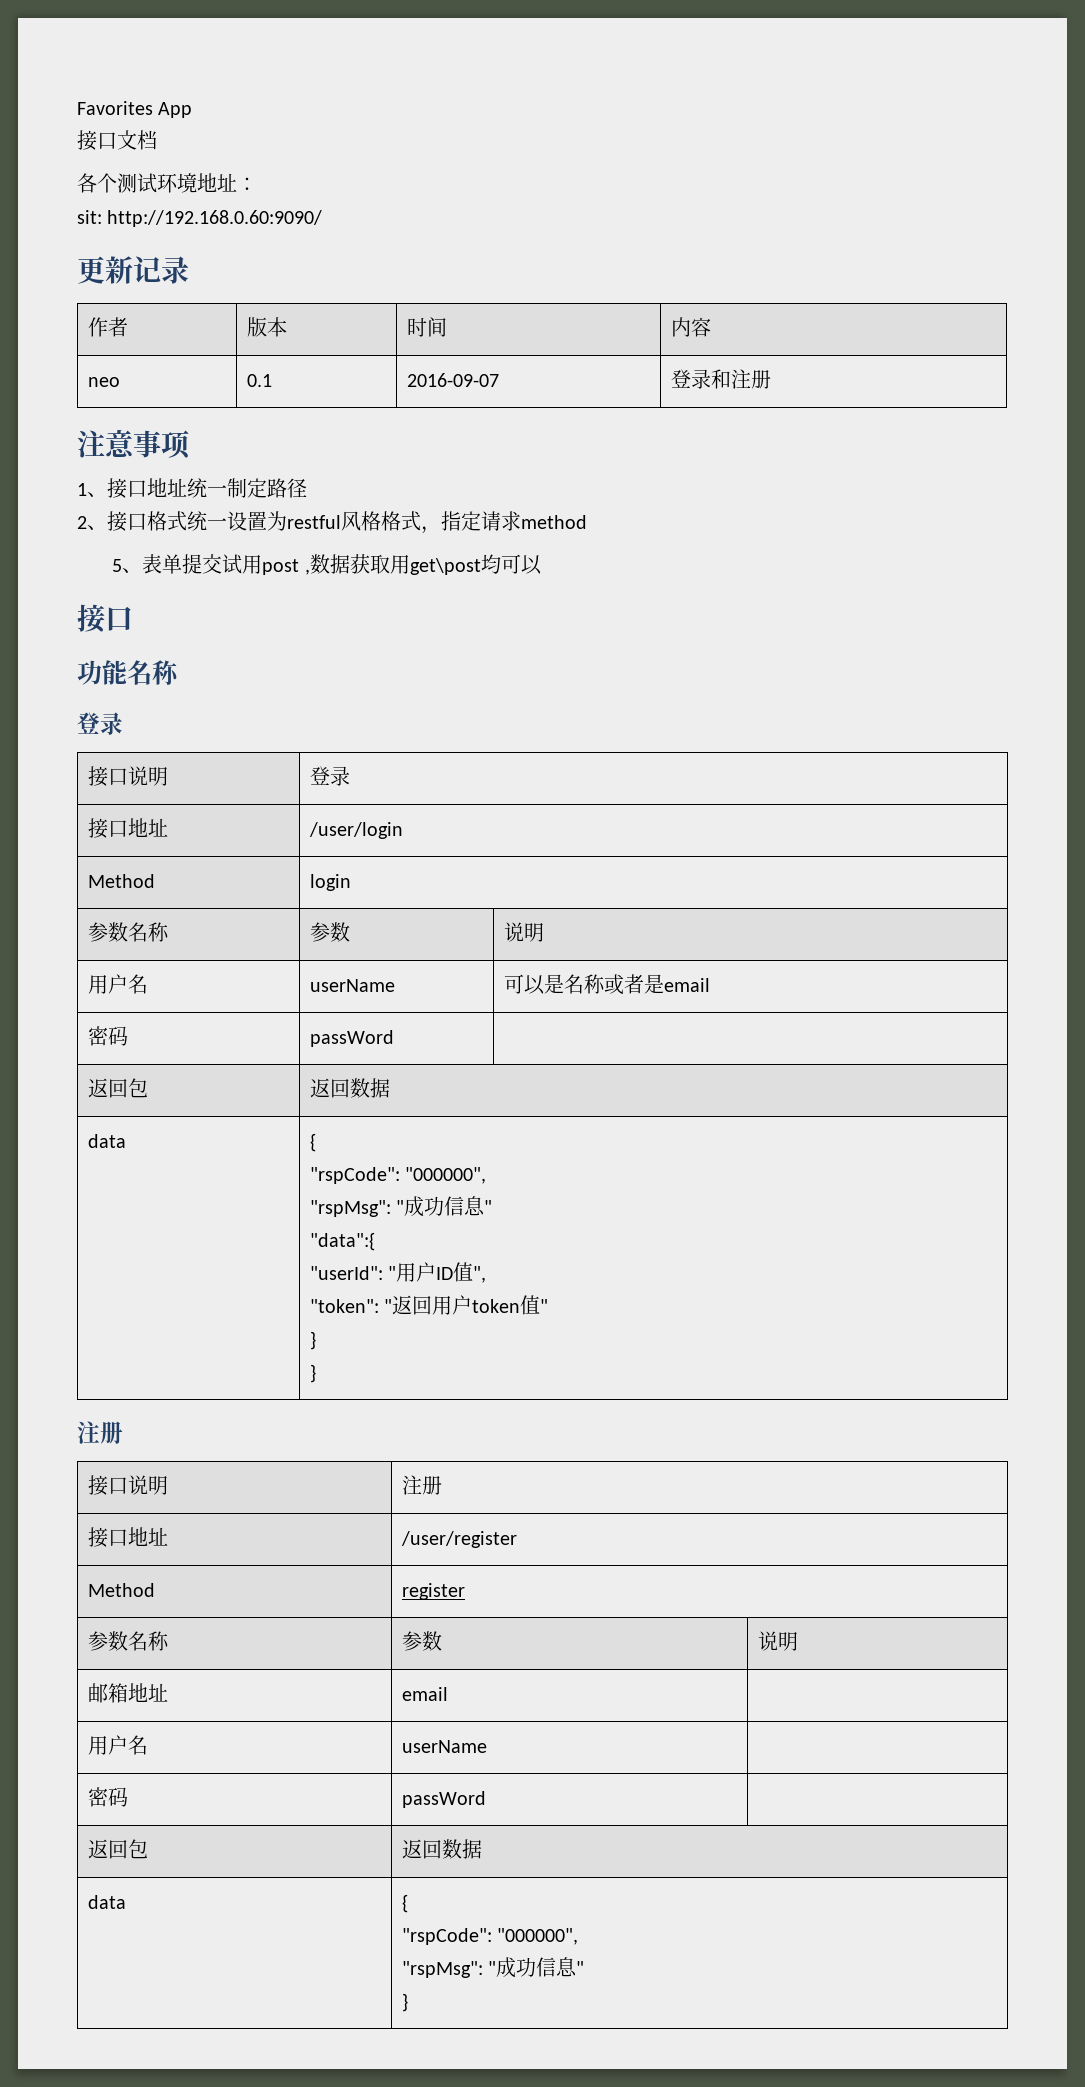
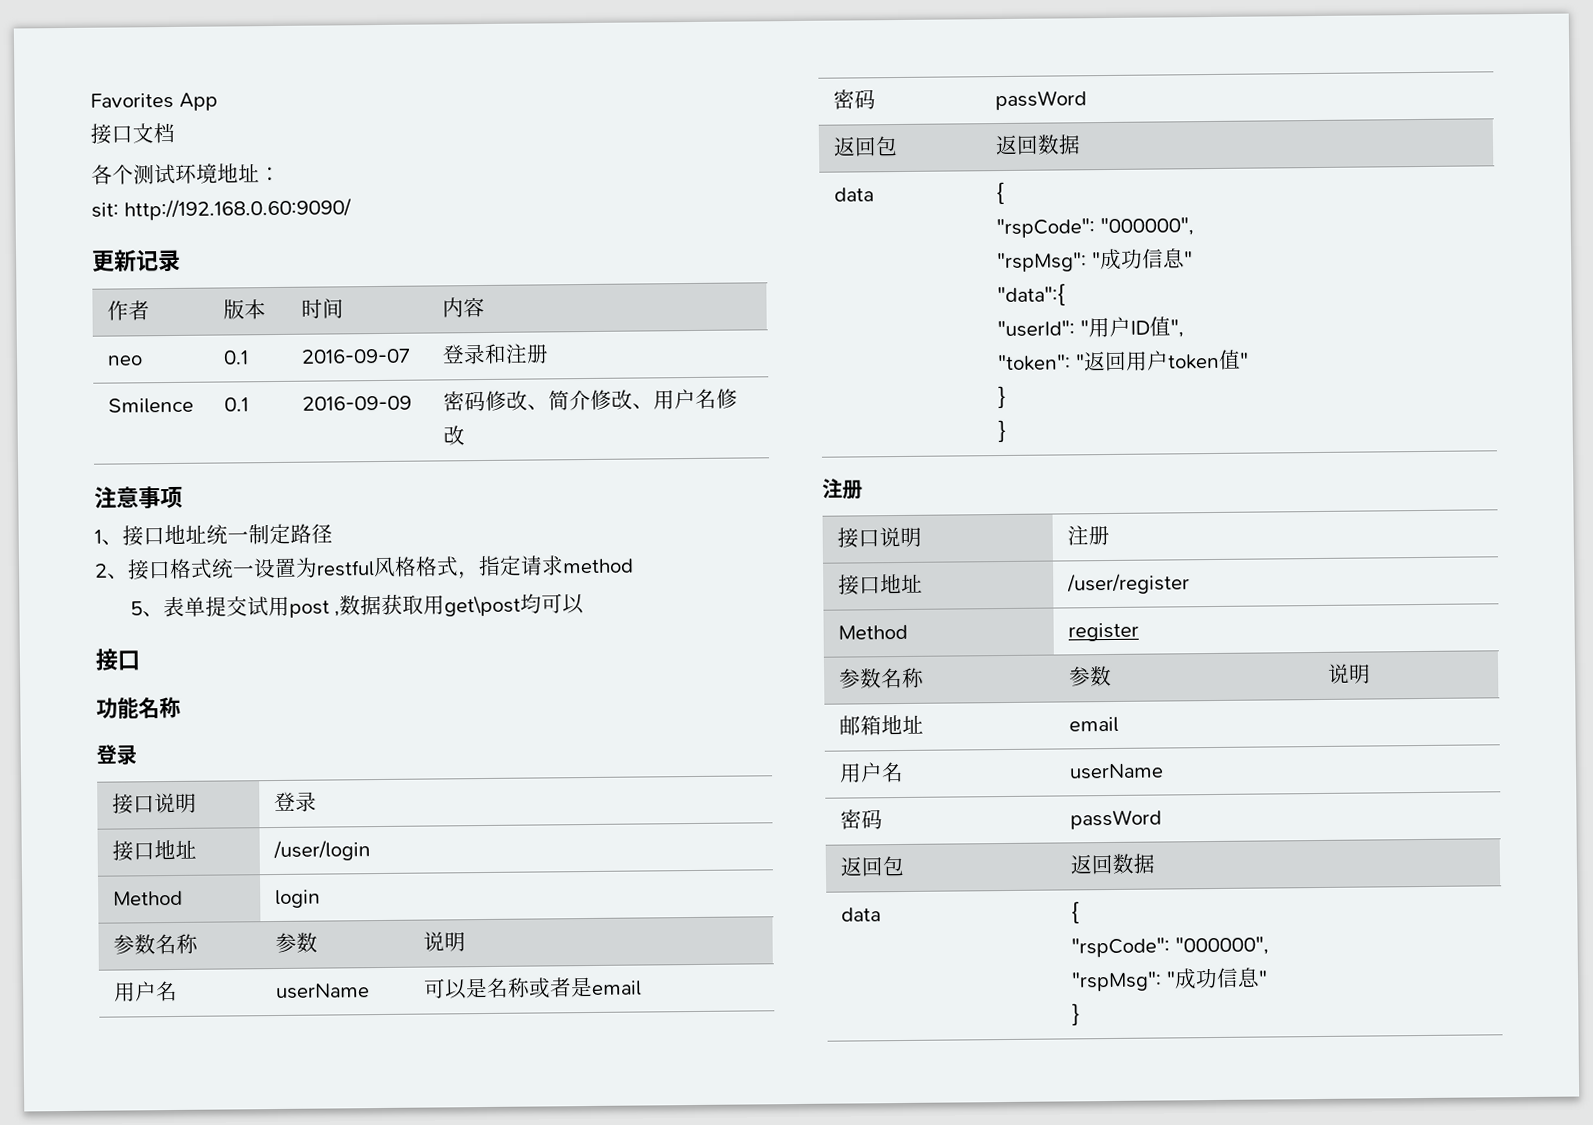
(771, 379) none -> [108,397,195,414] [224,397,250,412] [302,395,413,411] [443,388,739,412] [443,425,466,446] // Smilence | 0.1 | 2016-09-09 | 密码修改、简介修改、用户名修改

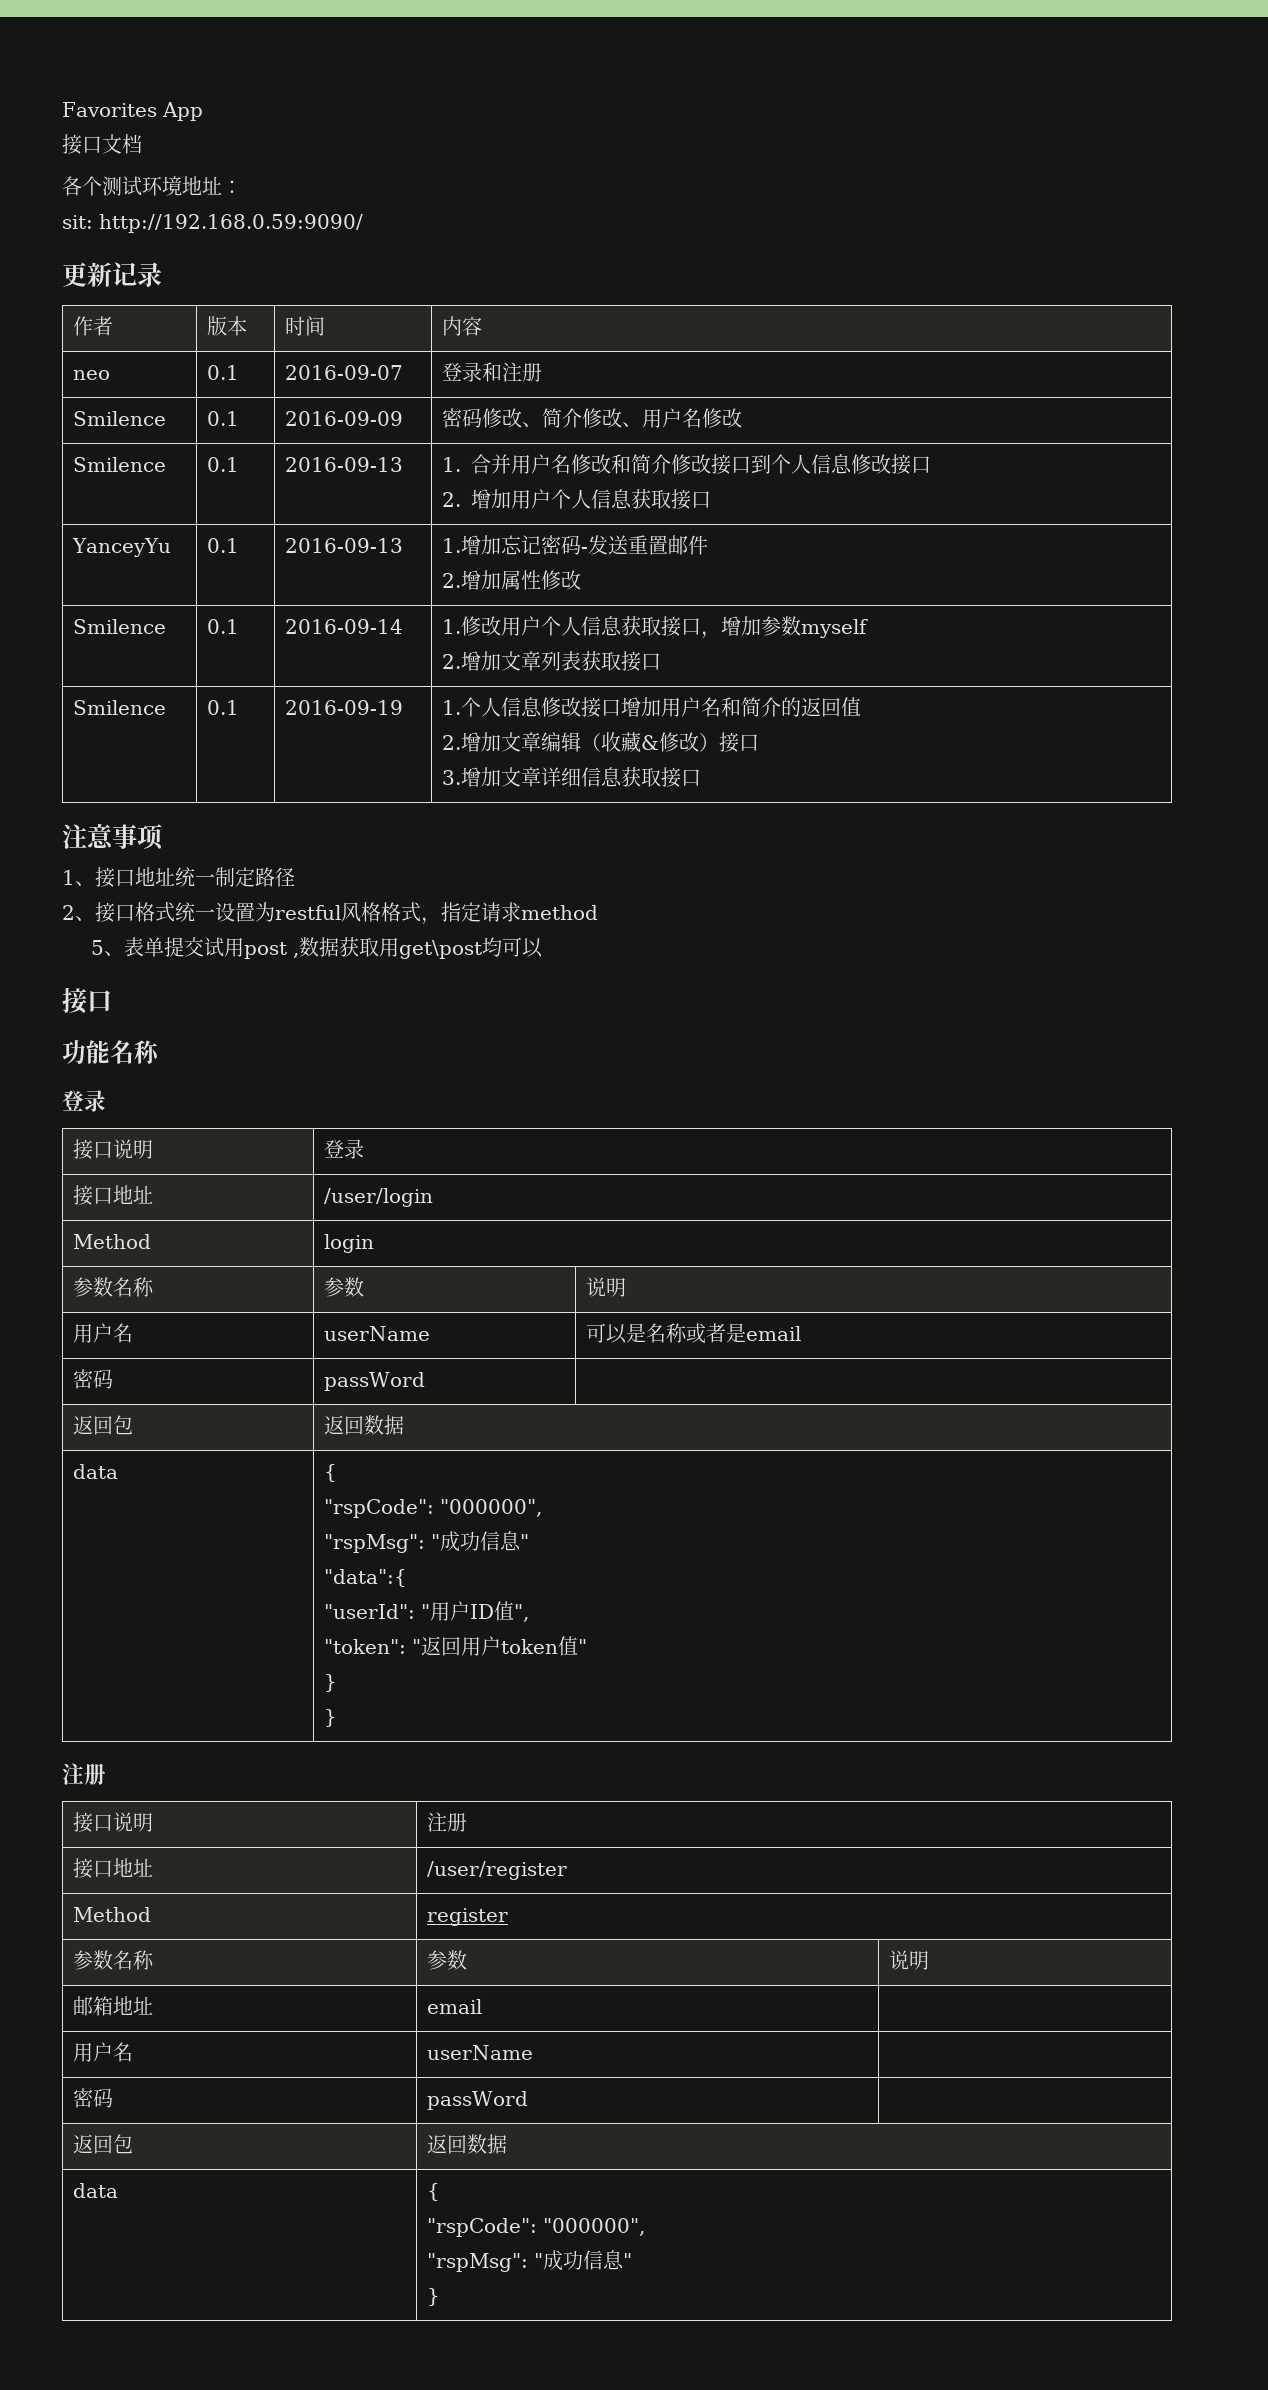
[123,198,352,221] http://192.168.0.60:9090/ -> [99,214,363,233] http://192.168.0.59:9090/
(466, 435) none -> [73,457,167,472] [207,457,240,472] [285,457,404,472] [442,454,932,475] [442,489,712,510] [72,538,172,557] [207,538,240,553] [285,538,404,553] [442,535,709,555] [442,570,582,590] [73,619,167,634] [207,619,240,634] [285,619,404,634] [442,616,869,639] [442,651,662,672] [73,700,167,715] [207,700,240,715] [285,700,404,715] [442,697,862,718] [442,732,760,753] [442,767,702,788] // Smilence | 0.1 | 2016-09-13 | 1.合并用户名修改和简介修改接口到个人信息修改接口 // 2.增加用户个人信息获取接口 // YanceyYu | 0.1 | 2016-09-13 | 1.增加忘记密码-发送重置邮件 // 2.增加属性修改 // Smilence | 0.1 | 2016-09-14 | 1.修改用户个人信息获取接口，增加参数myself // 2.增加文章列表获取接口 // Smilence | 0.1 | 2016-09-19 | 1.个人信息修改接口增加用户名和简介的返回值 // 2.增加文章编辑（收藏&修改）接口 // 3.增加文章详细信息获取接口

